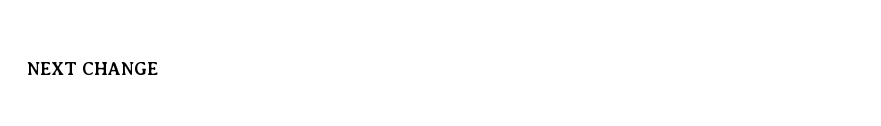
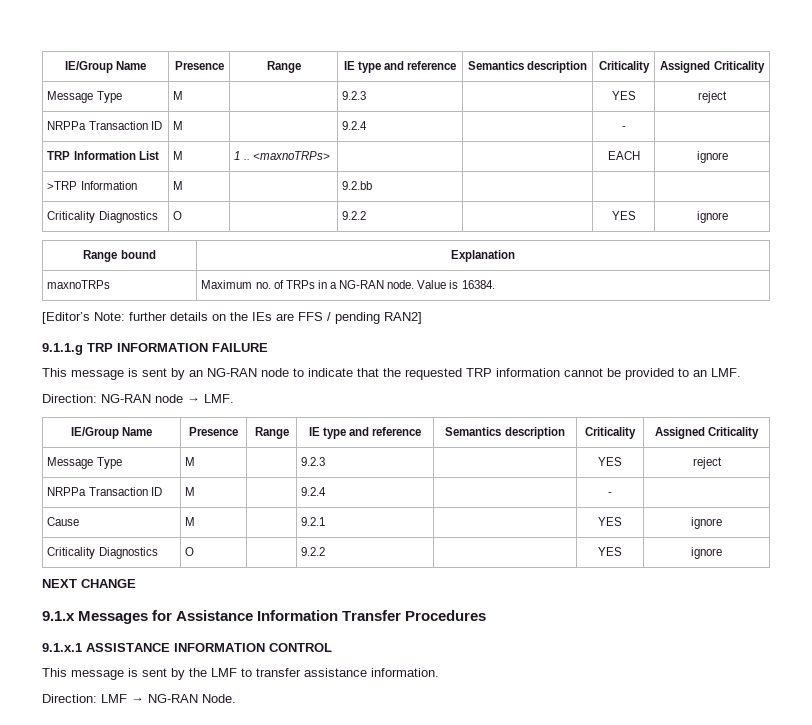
[27,62,158,75] NEXT CHANGE -> [64,61,147,73] [174,61,224,70] [266,61,301,73] [343,61,457,73] [467,61,588,73] [598,61,650,73] [660,61,765,73] [47,91,122,103] [173,91,184,100] [342,91,367,100] [611,91,636,100] [698,91,727,103] [47,121,162,130] [173,121,184,130] [342,121,368,130] [621,126,626,130] [47,151,159,160] [173,151,184,160] [234,151,330,160] [607,151,640,160] [696,151,728,163] [47,181,137,190] [173,181,184,190] [342,181,373,190] [47,211,158,223] [173,211,183,220] [342,211,367,220] [611,211,636,220] [696,211,728,223] [83,250,156,262] [451,250,515,262] [47,280,111,289] [201,280,495,289] [42,312,422,324] [42,343,268,355] [42,368,741,380] [42,394,234,403] [70,427,153,439] [189,427,238,436] [254,427,289,439] [308,427,422,439] [445,427,565,439] [585,427,636,439] [654,427,760,439] [47,457,122,469] [185,457,196,466] [301,457,326,466] [598,457,622,466] [692,457,722,469] [47,487,162,496] [185,487,196,496] [301,487,327,496] [608,492,612,496] [47,517,80,526] [185,517,196,526] [301,517,326,526] [598,517,622,526] [691,517,722,529] [47,547,158,559] [185,547,195,556] [301,547,326,556] [598,547,622,556] [691,547,722,559] [42,579,136,588] [42,610,487,624] [42,643,332,652] [42,668,439,680] [42,694,236,703] IE/Group Name | Presence | Range | IE type and reference | Semantics description | Criticality | Assigned Criticality // Message Type | M | | 9.2.3 | | YES | reject // NRPPa Transaction ID | M | | 9.2.4 | | - | // TRP Information List | M | 1 .. <maxnoTRPs> | | | EACH | ignore // >TRP Information | M | | 9.2.bb | | | // Criticality Diagnostics | O | | 9.2.2 | | YES | ignore // Range bound | Explanation // maxnoTRPs | Maximum no. of TRPs in a NG-RAN node. Value is 16384. // [Editor’s Note: further details on the IEs are FFS / pending RAN2] // 9.1.1.g TRP INFORMATION FAILURE // This message is sent by an NG-RAN node to indicate that the requested TRP information cannot be provided to an LMF. // Direction: NG-RAN node → LMF. // IE/Group Name | Presence | Range | IE type and reference | Semantics description | Criticality | Assigned Criticality // Message Type | M | | 9.2.3 | | YES | reject // NRPPa Transaction ID | M | | 9.2.4 | | - | // Cause | M | | 9.2.1 | | YES | ignore // Criticality Diagnostics | O | | 9.2.2 | | YES | ignore // NEXT CHANGE // 9.1.x Messages for Assistance Information Transfer Procedures // 9.1.x.1 ASSISTANCE INFORMATION CONTROL // This message is sent by the LMF to transfer assistance information. // Direction: LMF → NG-RAN Node.

